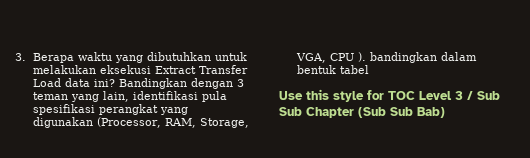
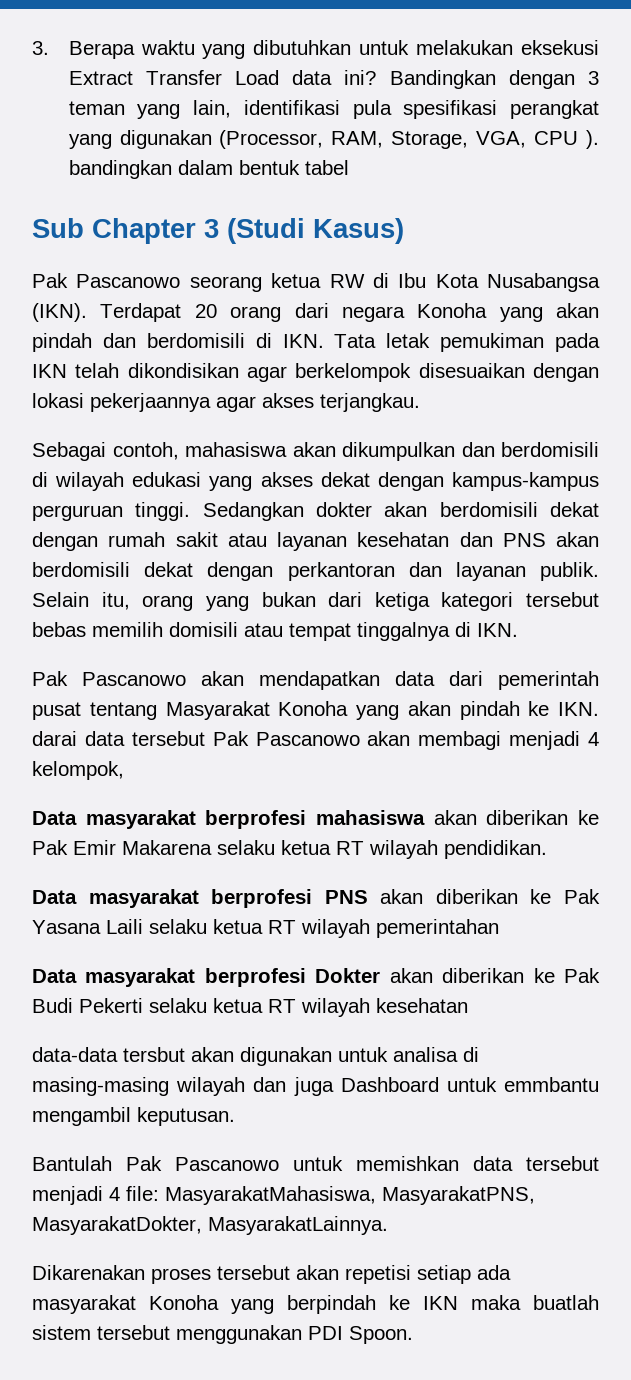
[279,89,500,102] [279,107,445,118] Use this style for TOC Level 3 / Sub Sub Chapter (Sub Sub Bab) -> [32,218,404,244] [32,273,600,292] [32,303,599,322] [32,333,600,352] [32,363,599,382] [32,393,420,412] [32,442,599,461] [32,472,599,491] [32,502,599,521] [32,532,599,551] [32,562,599,581] [32,592,599,611] [32,622,518,641] [32,671,599,690] [32,701,599,720] [32,731,599,750] [32,761,124,780] [32,810,599,829] [32,840,547,859] [32,889,600,908] [32,919,499,938] [32,968,601,987] [32,998,468,1017] [32,1047,479,1066] [32,1077,599,1096] [32,1107,235,1126] [32,1156,599,1171] [32,1186,535,1205] [32,1216,388,1235] [32,1265,511,1284] [32,1295,599,1314] [32,1325,413,1344] Sub Chapter 3 (Studi Kasus) // Pak Pascanowo seorang ketua RW di Ibu Kota Nusabangsa (IKN). Terdapat 20 orang dari negara Konoha yang akan pindah dan berdomisili di IKN. Tata letak pemukiman pada IKN telah dikondisikan agar berkelompok disesuaikan dengan lokasi pekerjaannya agar akses terjangkau. // Sebagai contoh, mahasiswa akan dikumpulkan dan berdomisili di wilayah edukasi yang akses dekat dengan kampus-kampus perguruan tinggi. Sedangkan dokter akan berdomisili dekat dengan rumah sakit atau layanan kesehatan dan PNS akan berdomisili dekat dengan perkantoran dan layanan publik. Selain itu, orang yang bukan dari ketiga kategori tersebut bebas memilih domisili atau tempat tinggalnya di IKN. // Pak Pascanowo akan mendapatkan data dari pemerintah pusat tentang Masyarakat Konoha yang akan pindah ke IKN. darai data tersebut Pak Pascanowo akan membagi menjadi 4 kelompok, // Data masyarakat berprofesi mahasiswa akan diberikan ke Pak Emir Makarena selaku ketua RT wilayah pendidikan. // Data masyarakat berprofesi PNS akan diberikan ke Pak Yasana Laili selaku ketua RT wilayah pemerintahan // Data masyarakat berprofesi Dokter akan diberikan ke Pak Budi Pekerti selaku ketua RT wilayah kesehatan // data-data tersbut akan digunakan untuk analisa di masing-masing wilayah dan juga Dashboard untuk emmbantu mengambil keputusan. // Bantulah Pak Pascanowo untuk memishkan data tersebut menjadi 4 file: MasyarakatMahasiswa, MasyarakatPNS, MasyarakatDokter, MasyarakatLainnya. // Dikarenakan proses tersebut akan repetisi setiap ada masyarakat Konoha yang berpindah ke IKN maka buatlah sistem tersebut menggunakan PDI Spoon.

